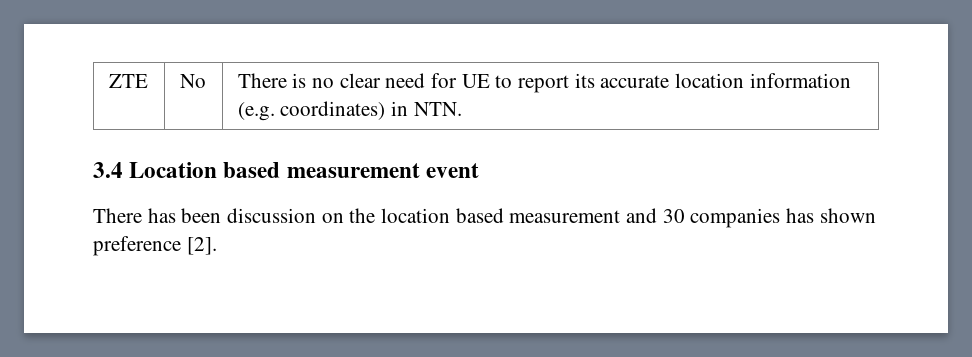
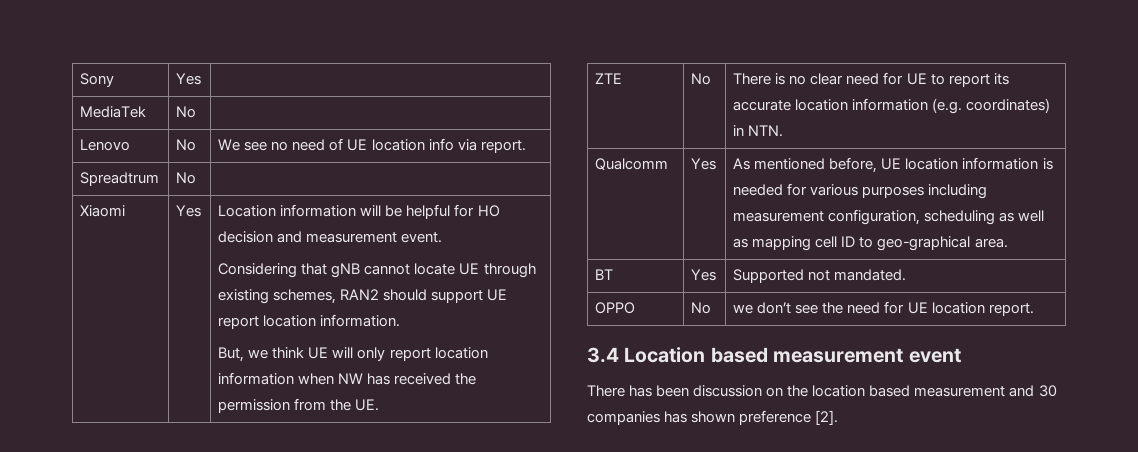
(108, 81) none -> [80,73,115,87] [176,73,202,85] [80,106,147,118] [176,106,197,118] [80,139,131,151] [176,139,197,151] [218,138,526,153] [80,172,160,186] [176,172,197,184] [80,205,126,217] [176,205,202,217] [218,204,500,219] [218,231,443,243] [218,263,536,278] [218,289,508,304] [218,314,401,329] [218,347,488,362] [218,372,477,385] [218,398,380,413] Sony | Yes | // MediaTek | No | // Lenovo | No | We see no need of UE location info via report. // Spreadtrum | No | // Xiaomi | Yes | Location information will be helpful for HO decision and measurement event. // Considering that gNB cannot locate UE through existing schemes, RAN2 should support UE report location information. // But, we think UE will only report location information when NW has received the permission from the UE. //
(462, 109) none -> [595,158,669,170] [691,158,717,170] [733,157,1053,173] [733,183,988,199] [733,209,1045,225] [733,236,1008,251] [595,269,614,280] [691,269,717,281] [733,269,907,283] [595,302,636,314] [691,302,712,314] [733,301,1034,316] // Qualcomm | Yes | As mentioned before, UE location information is needed for various purposes including measurement configuration, scheduling as well as mapping cell ID to geo-graphical area. // BT | Yes | Supported not mandated. // OPPO | No | we don’t see the need for UE location report.

